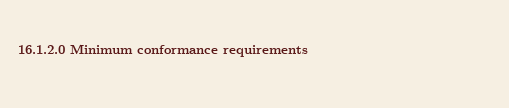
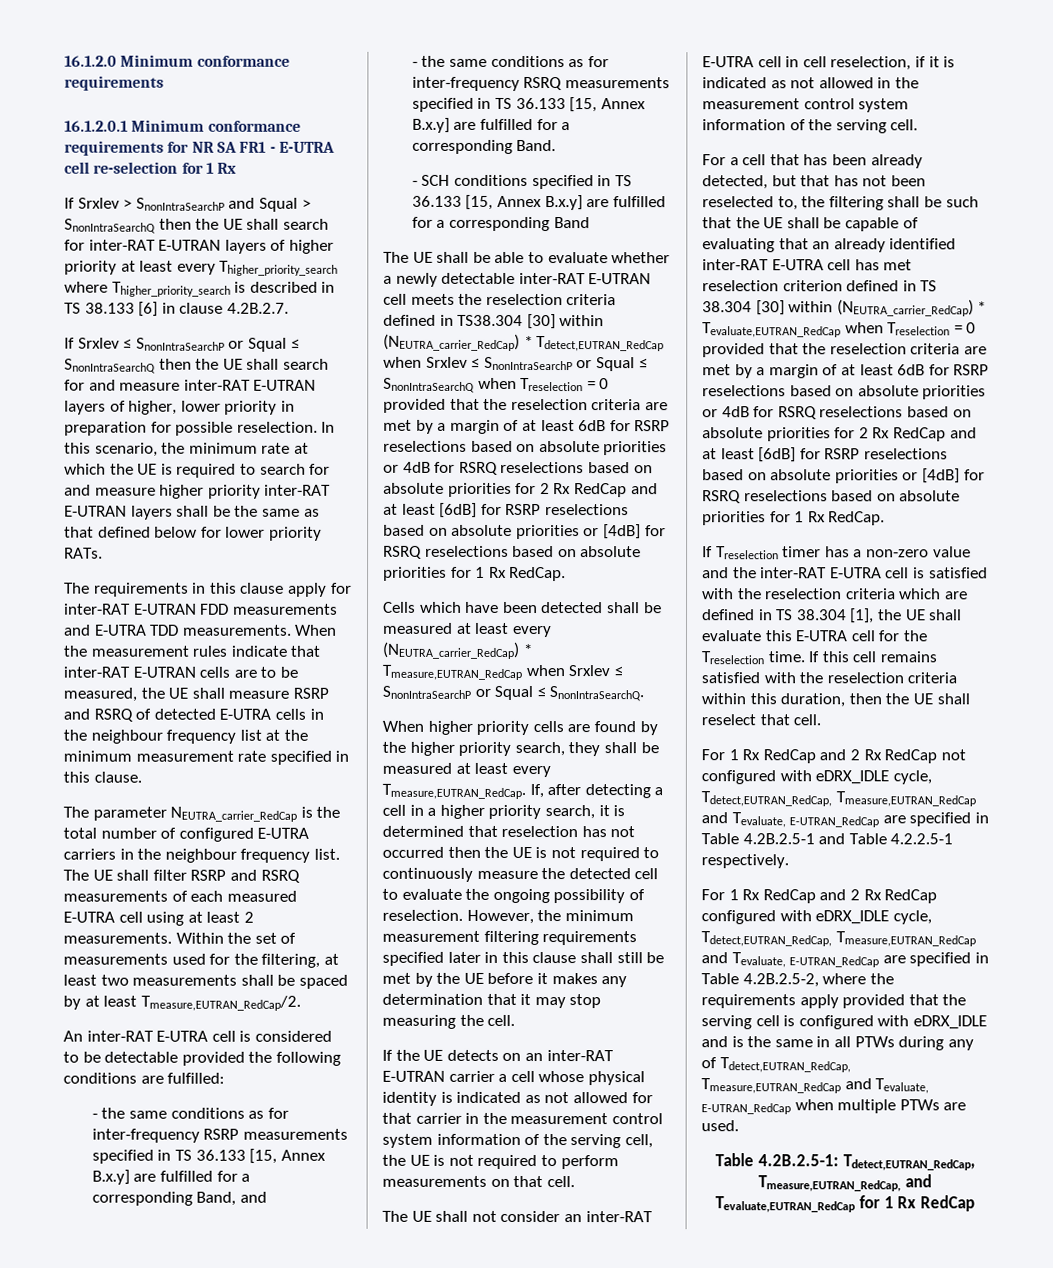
(308, 51) none -> [64,119,301,132] [64,140,335,156] [64,161,238,174] [64,197,311,212] [64,218,329,234] [64,239,334,254] [64,260,339,276] [64,281,336,297] [64,301,289,317] [64,337,300,352] [64,358,329,374] [64,379,317,391] [64,400,295,415] [64,421,336,436] [64,442,309,457] [64,463,331,478] [64,484,332,499] [64,505,320,520] [64,526,322,541] [64,547,103,559] [64,582,352,597] [64,603,338,615] [63,624,338,636] [63,645,321,657] [63,666,298,678] [63,687,329,702] [63,708,324,722] [63,729,308,744] [63,750,350,765] [63,771,142,783] [63,806,341,822] [63,827,310,842] [63,848,340,863] [63,869,300,883] [63,890,297,902] [63,911,254,926] [63,932,297,944] [63,953,339,968] [63,974,348,989] [63,995,301,1011] [63,1030,332,1042] [63,1051,341,1066] [63,1072,226,1084] [91,1107,289,1119] [91,1128,349,1143] [91,1148,326,1164] [91,1169,251,1185] [91,1191,268,1206] [411,55,609,68] [411,76,671,91] [411,97,646,113] [411,117,571,133] [411,139,557,154] [411,174,632,190] [411,194,666,211] [411,216,590,232] [383,251,671,264] [383,272,652,287] [383,293,617,306] [383,313,605,330] [383,333,665,352] [383,356,648,372] [383,377,610,393] [383,398,668,413] [383,419,671,434] [383,440,668,456] [383,461,653,475] [383,482,658,498] [383,502,629,518] [383,524,666,540] [383,545,642,559] [383,566,567,582] [383,601,662,614] [383,622,552,638] [382,641,532,659] [382,664,623,680] [382,685,645,702] [382,720,658,736] [382,741,659,757] [382,762,551,778] [382,783,664,799] [382,804,626,820] [382,825,636,838] [382,846,660,862] [382,867,659,882] [382,888,645,904] [382,909,634,925] [382,930,638,946] [382,951,665,966] [382,972,628,988] [382,993,602,1009] [382,1014,516,1029] [382,1049,614,1062] [382,1070,645,1086] [382,1091,653,1106] [382,1112,663,1125] [382,1133,653,1149] [382,1154,619,1170] [382,1175,575,1188] [382,1210,653,1223] [702,56,956,71] [702,77,919,89] [702,98,910,113] [702,119,919,134] [702,154,923,169] [702,175,926,190] [702,196,979,211] [702,217,919,232] [702,238,957,253] [702,259,913,271] [702,280,938,292] [702,299,987,317] [702,322,977,338] [702,343,987,358] [702,364,990,379] [702,385,987,400] [702,406,972,420] [702,427,977,442] [702,447,948,463] [702,468,985,484] [702,490,961,504] [702,511,886,526] [702,546,971,560] [702,567,988,579] [702,588,968,600] [702,608,963,624] [701,630,928,642] [701,651,937,665] [701,672,958,684] [701,693,970,708] [701,714,822,726] [701,749,966,764] [701,770,932,785] [701,791,976,807] [701,812,989,828] [701,833,954,845] [701,854,789,869] [701,889,938,904] [701,910,932,925] [701,931,976,947] [701,952,989,968] [701,973,894,988] [701,994,967,1009] [701,1015,987,1030] [701,1036,974,1051] [701,1057,851,1073] [701,1078,930,1094] [701,1099,967,1115] [701,1120,739,1132] [715,1153,975,1171] [758,1174,932,1192] [715,1195,975,1213] // 16.1.2.0.1 Minimum conformance requirements for NR SA FR1 - E-UTRA cell re-selection for 1 Rx // If Srxlev > SnonIntraSearchP and Squal > SnonIntraSearchQ then the UE shall search for inter-RAT E-UTRAN layers of higher priority at least every Thigher_priority_search where Thigher_priority_search is described in TS 38.133 [6] in clause 4.2B.2.7. // If Srxlev ≤ SnonIntraSearchP or Squal ≤ SnonIntraSearchQ then the UE shall search for and measure inter-RAT E-UTRAN layers of higher, lower priority in preparation for possible reselection. In this scenario, the minimum rate at which the UE is required to search for and measure higher priority inter-RAT E-UTRAN layers shall be the same as that defined below for lower priority RATs. // The requirements in this clause apply for inter-RAT E-UTRAN FDD measurements and E-UTRA TDD measurements. When the measurement rules indicate that inter-RAT E-UTRAN cells are to be measured, the UE shall measure RSRP and RSRQ of detected E-UTRA cells in the neighbour frequency list at the minimum measurement rate specified in this clause. // The parameter NEUTRA_carrier_RedCap is the total number of configured E-UTRA carriers in the neighbour frequency list. The UE shall filter RSRP and RSRQ measurements of each measured E-UTRA cell using at least 2 measurements. Within the set of measurements used for the filtering, at least two measurements shall be spaced by at least Tmeasure,EUTRAN_RedCap/2. // An inter-RAT E-UTRA cell is considered to be detectable provided the following conditions are fulfilled: // - the same conditions as for inter-frequency RSRP measurements specified in TS 36.133 [15, Annex B.x.y] are fulfilled for a corresponding Band, and // - the same conditions as for inter-frequency RSRQ measurements specified in TS 36.133 [15, Annex B.x.y] are fulfilled for a corresponding Band. // - SCH conditions specified in TS 36.133 [15, Annex B.x.y] are fulfilled for a corresponding Band // The UE shall be able to evaluate whether a newly detectable inter-RAT E-UTRAN cell meets the reselection criteria defined in TS38.304 [30] within (NEUTRA_carrier_RedCap) * Tdetect,EUTRAN_RedCap when Srxlev ≤ SnonIntraSearchP or Squal ≤ SnonIntraSearchQ when Treselection = 0 provided that the reselection criteria are met by a margin of at least 6dB for RSRP reselections based on absolute priorities or 4dB for RSRQ reselections based on absolute priorities for 2 Rx RedCap and at least [6dB] for RSRP reselections based on absolute priorities or [4dB] for RSRQ reselections based on absolute priorities for 1 Rx RedCap. // Cells which have been detected shall be measured at least every (NEUTRA_carrier_RedCap) * Tmeasure,EUTRAN_RedCap when Srxlev ≤ SnonIntraSearchP or Squal ≤ SnonIntraSearchQ. // When higher priority cells are found by the higher priority search, they shall be measured at least every Tmeasure,EUTRAN_RedCap. If, after detecting a cell in a higher priority search, it is determined that reselection has not occurred then the UE is not required to continuously measure the detected cell to evaluate the ongoing possibility of reselection. However, the minimum measurement filtering requirements specified later in this clause shall still be met by the UE before it makes any determination that it may stop measuring the cell. // If the UE detects on an inter-RAT E-UTRAN carrier a cell whose physical identity is indicated as not allowed for that carrier in the measurement control system information of the serving cell, the UE is not required to perform measurements on that cell. // The UE shall not consider an inter-RAT E-UTRA cell in cell reselection, if it is indicated as not allowed in the measurement control system information of the serving cell. // For a cell that has been already detected, but that has not been reselected to, the filtering shall be such that the UE shall be capable of evaluating that an already identified inter-RAT E-UTRA cell has met reselection criterion defined in TS 38.304 [30] within (NEUTRA_carrier_RedCap) * Tevaluate,EUTRAN_RedCap when Treselection = 0 provided that the reselection criteria are met by a margin of at least 6dB for RSRP reselections based on absolute priorities or 4dB for RSRQ reselections based on absolute priorities for 2 Rx RedCap and at least [6dB] for RSRP reselections based on absolute priorities or [4dB] for RSRQ reselections based on absolute priorities for 1 Rx RedCap. // If Treselection timer has a non-zero value and the inter-RAT E-UTRA cell is satisfied with the reselection criteria which are defined in TS 38.304 [1], the UE shall evaluate this E-UTRA cell for the Treselection time. If this cell remains satisfied with the reselection criteria within this duration, then the UE shall reselect that cell. // For 1 Rx RedCap and 2 Rx RedCap not configured with eDRX_IDLE cycle, Tdetect,EUTRAN_RedCap, Tmeasure,EUTRAN_RedCap and Tevaluate, E-UTRAN_RedCap are specified in Table 4.2B.2.5-1 and Table 4.2.2.5-1 respectively. // For 1 Rx RedCap and 2 Rx RedCap configured with eDRX_IDLE cycle, Tdetect,EUTRAN_RedCap, Tmeasure,EUTRAN_RedCap and Tevaluate, E-UTRAN_RedCap are specified in Table 4.2B.2.5-2, where the requirements apply provided that the serving cell is configured with eDRX_IDLE and is the same in all PTWs during any of Tdetect,EUTRAN_RedCap, Tmeasure,EUTRAN_RedCap and Tevaluate, E-UTRAN_RedCap when multiple PTWs are used. // Table 4.2B.2.5-1: Tdetect,EUTRAN_RedCap, Tmeasure,EUTRAN_RedCap, and Tevaluate,EUTRAN_RedCap for 1 Rx RedCap

